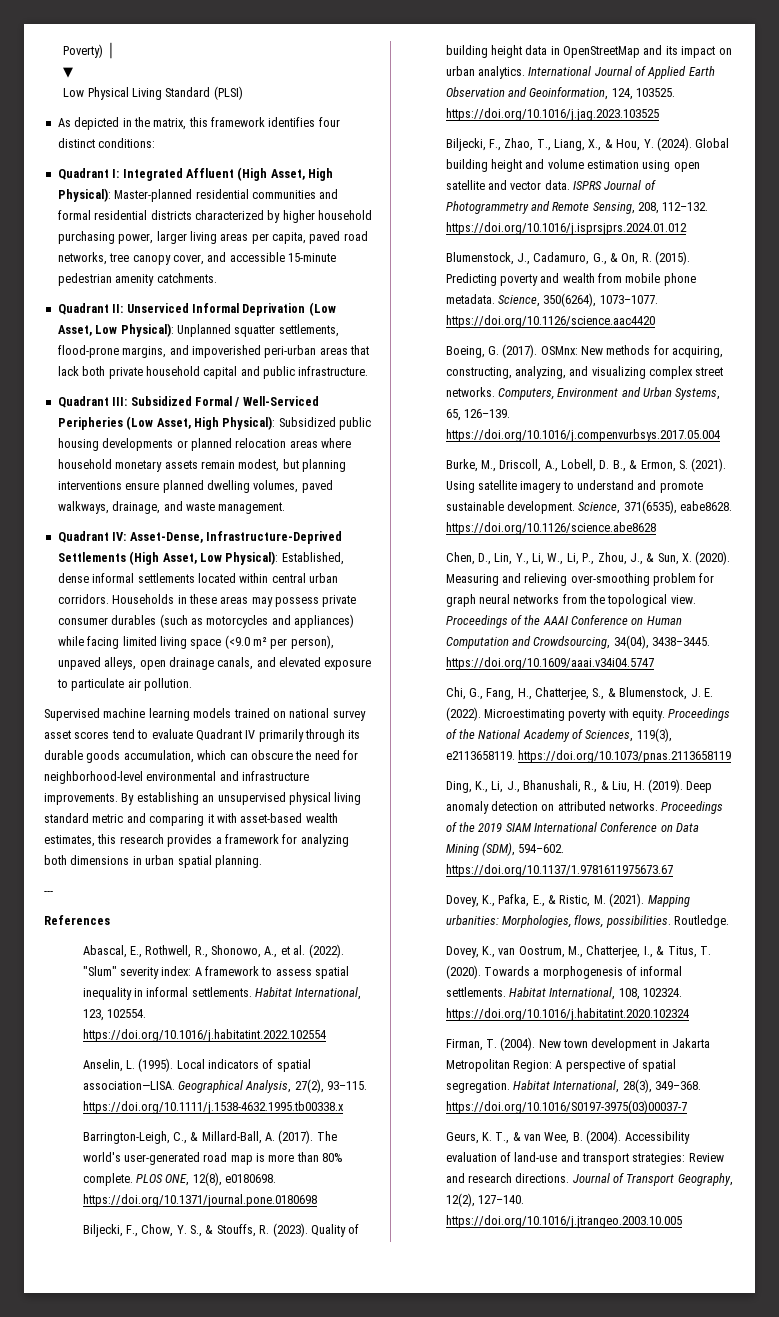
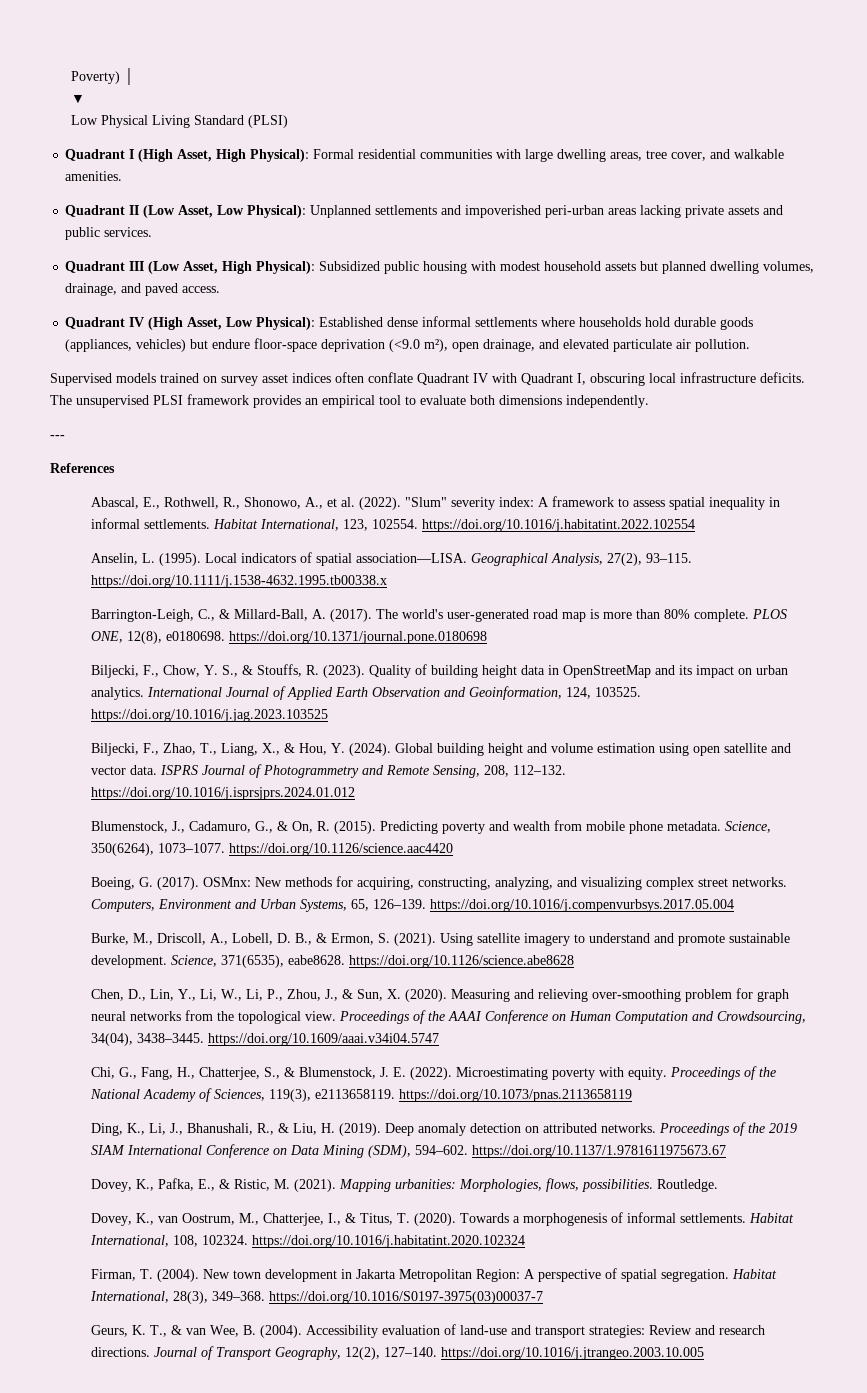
[57,117,340,130] [57,138,156,148] [57,168,234,181] As depicted in the matrix, this framework identifies four distinct conditions: // Quadrant I: Integrated Affluent -> [65,149,135,161] Quadrant I
[114,189,193,202] Master-planned -> [313,149,355,159] Formal
[319,189,339,199] [57,210,372,223] [57,231,368,244] [57,252,336,265] [57,273,217,286] [57,303,306,316] and formal residential districts characterized by higher household purchasing power, larger living areas per capita, paved road networks, tree canopy cover, and accessible 15-minute pedestrian amenity catchments. // Quadrant II: Unserviced Informal Deprivation -> [496,149,785,162] [65,171,123,181] [65,205,140,217] with large dwelling areas, tree cover, and walkable amenities. // Quadrant II
[234,324,339,337] [57,345,369,358] [57,366,238,379] squatter settlements, flood-prone margins, and impoverished peri-urban areas that lack both private household capital -> [375,205,760,218] settlements and impoverished peri-urban areas lacking private assets
[298,366,369,376] [57,396,319,408] [57,417,123,430] infrastructure. // Quadrant III: Subsidized Formal / Well-Serviced Peripheries -> [104,227,153,237] [65,261,145,273] services. // Quadrant III
[102,438,351,451] [57,459,346,472] [57,480,333,493] [57,501,286,514] [57,531,342,544] [57,552,126,562] developments or planned relocation areas where household monetary assets remain modest, but planning interventions ensure planned dwelling volumes, paved walkways, drainage, and waste management. // Quadrant IV: Asset-Dense, Infrastructure-Deprived Settlements -> [471,261,815,274] [65,283,221,296] [65,317,145,329] with modest household assets but planned dwelling volumes, drainage, and paved access. // Quadrant IV
[281,552,344,565] Established, -> [319,317,384,327] Established
[197,573,338,583] [57,594,357,607] [57,614,354,628] [57,635,334,649] [57,657,372,670] [56,679,68,688] located within central urban corridors. Households in these areas may possess private consumer durables (such as motorcycles and appliances) while facing limited living space (<9.0 m² per person), unpaved alleys, open drainage canals, and elevated exposure to -> [541,317,754,330] [65,338,610,352] where households hold durable goods (appliances, vehicles) but endure floor-space deprivation (<9.0 m²), open drainage, and elevated
[103,708,190,721] machine learning -> (112, 379) none
[289,708,330,718] national -> (217, 379) none
[74,729,361,742] [44,750,358,763] [44,771,310,784] [44,792,362,805] [44,813,338,826] [44,834,349,847] [44,855,262,868] scores tend to evaluate Quadrant IV primarily through its durable goods accumulation, which can obscure the need for neighborhood-level environmental and infrastructure improvements. By establishing an unsupervised physical living standard metric and comparing it with asset-based wealth estimates, this research provides a framework for analyzing both dimensions in urban spatial planning. -> [292,372,805,386] [50,394,649,408] indices often conflate Quadrant IV with Quadrant I, obscuring local infrastructure deficits. The unsupervised PLSI framework provides an empirical tool to evaluate both dimensions independently.

